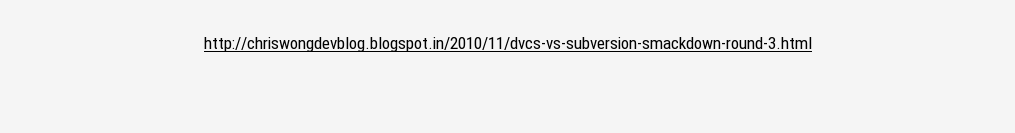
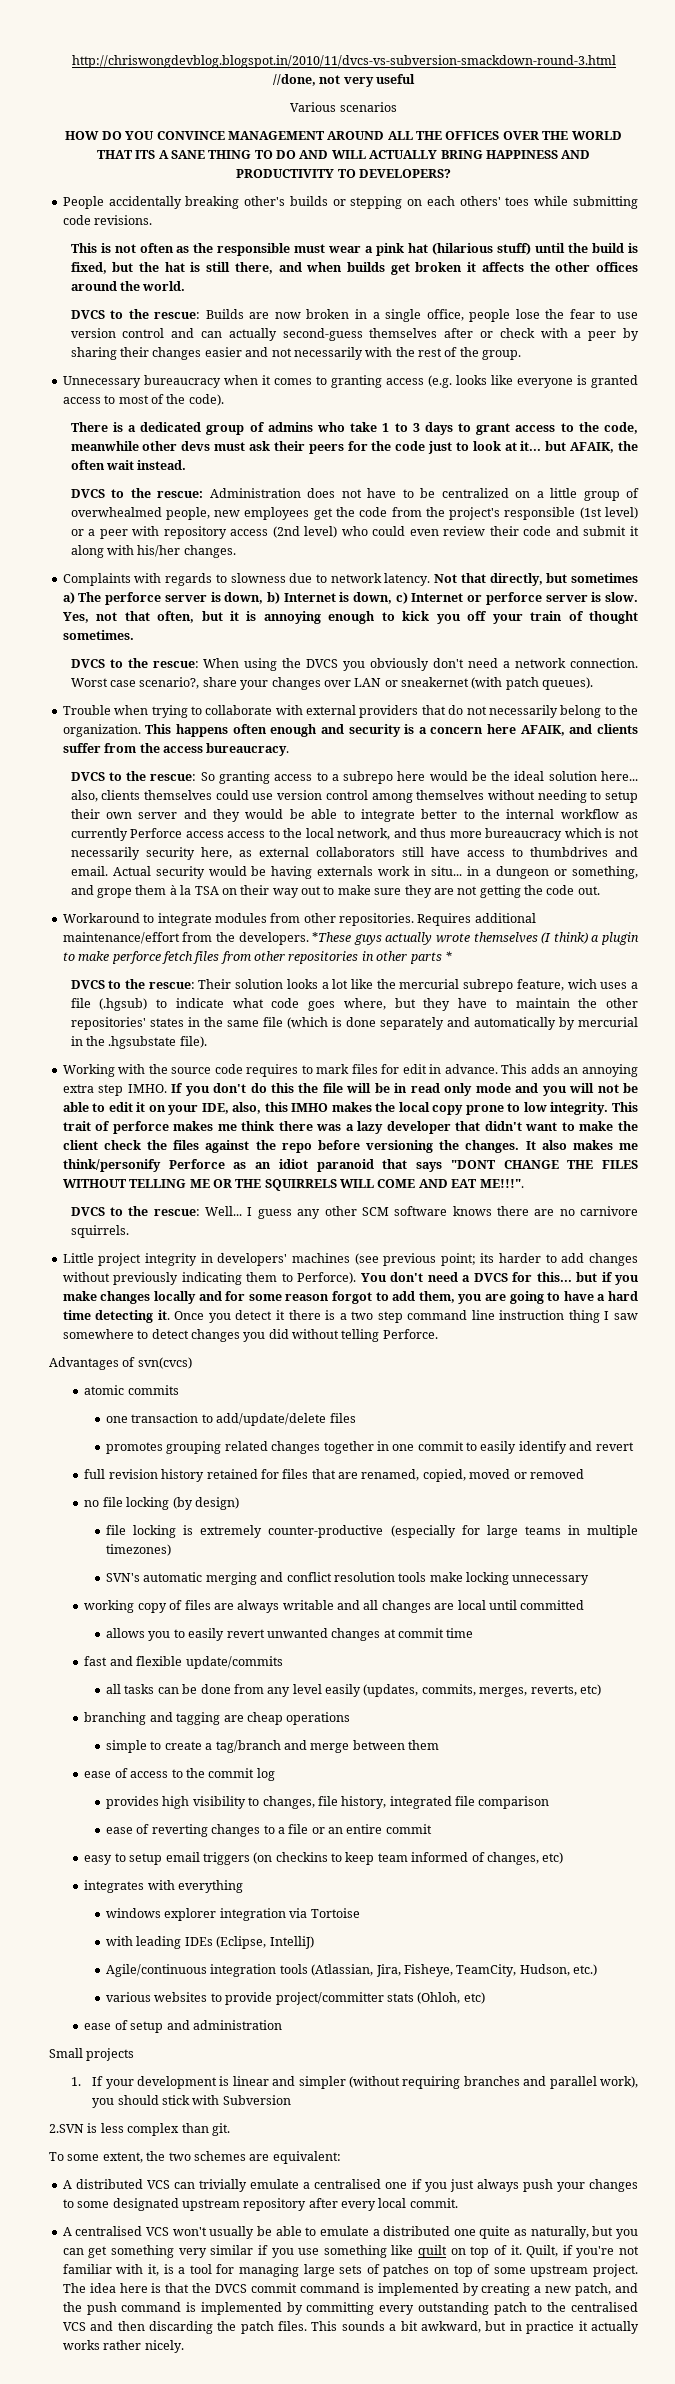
(812, 44) none -> [272,74,416,87] [290,102,397,112] [65,131,622,140] [96,150,591,159] [236,169,451,178] [62,196,638,209] [62,215,153,225] [70,243,639,256] [70,262,638,275] [70,281,186,291] [70,309,638,322] [70,328,639,341] [70,347,522,360] [62,375,638,388] [62,394,224,406] [70,422,639,435] [70,441,639,454] [70,460,187,470] [70,488,639,501] [70,507,639,520] [70,526,639,539] [70,545,236,558] [62,573,638,586] [62,592,638,605] [62,611,638,624] [62,630,134,640] [70,658,639,671] [70,677,594,690] [62,705,638,718] [62,724,638,737] [62,743,290,756] [70,771,638,784] [70,790,638,803] [70,809,638,822] [70,828,639,841] [70,847,638,860] [70,866,639,879] [70,885,600,898] [62,913,536,926] [62,932,639,945] [62,951,452,964] [70,979,638,992] [70,998,639,1011] [70,1017,639,1030] [70,1036,207,1049] [62,1064,638,1077] [62,1083,638,1096] [62,1102,639,1115] [62,1121,638,1134] [62,1140,638,1153] [62,1159,638,1172] [62,1179,524,1191] [70,1206,638,1219] [70,1225,129,1238] [62,1253,638,1266] [62,1272,640,1285] [62,1291,639,1304] [62,1310,638,1323] [62,1329,438,1342] [49,1357,192,1370] [84,1385,179,1395] [106,1413,356,1426] [106,1441,634,1454] [84,1469,584,1482] [84,1497,239,1510] [106,1525,639,1538] [106,1544,172,1556] [106,1572,590,1585] [84,1600,585,1613] [106,1628,474,1641] [84,1656,283,1669] [106,1684,601,1697] [84,1712,351,1725] [106,1740,440,1753] [84,1768,275,1781] [106,1796,550,1809] [106,1824,432,1837] [84,1852,564,1865] [84,1880,244,1893] [106,1908,360,1921] [106,1936,314,1949] [106,1964,598,1977] [106,1992,485,2005] [84,2020,282,2033] [49,2048,135,2061] [70,2076,638,2089] [92,2095,291,2108] [49,2123,230,2136] [49,2151,341,2164] [62,2179,638,2192] [62,2198,458,2211] [62,2226,638,2239] [62,2245,639,2258] [62,2264,639,2277] [62,2283,638,2296] [62,2302,638,2315] [62,2321,639,2334] [62,2340,184,2353] //done, not very useful // Various scenarios // HOW DO YOU CONVINCE MANAGEMENT AROUND ALL THE OFFICES OVER THE WORLD THAT ITS A SANE THING TO DO AND WILL ACTUALLY BRING HAPPINESS AND PRODUCTIVITY TO DEVELOPERS? // People accidentally breaking other's builds or stepping on each others' toes while submitting code revisions. // This is not often as the responsible must wear a pink hat (hilarious stuff) until the build is fixed, but the hat is still there, and when builds get broken it affects the other offices around the world. // DVCS to the rescue: Builds are now broken in a single office, people lose the fear to use version control and can actually second-guess themselves after or check with a peer by sharing their changes easier and not necessarily with the rest of the group. // Unnecessary bureaucracy when it comes to granting access (e.g. looks like everyone is granted access to most of the code). // There is a dedicated group of admins who take 1 to 3 days to grant access to the code, meanwhile other devs must ask their peers for the code just to look at it... but AFAIK, the often wait instead. // DVCS to the rescue: Administration does not have to be centralized on a little group of overwhealmed people, new employees get the code from the project's responsible (1st level) or a peer with repository access (2nd level) who could even review their code and submit it along with his/her changes. // Complaints with regards to slowness due to network latency. Not that directly, but sometimes a) The perforce server is down, b) Internet is down, c) Internet or perforce server is slow. Yes, not that often, but it is annoying enough to kick you off your train of thought sometimes. // DVCS to the rescue: When using the DVCS you obviously don't need a network connection. Worst case scenario?, share your changes over LAN or sneakernet (with patch queues). // Trouble when trying to collaborate with external providers that do not necessarily belong to the organization. This happens often enough and security is a concern here AFAIK, and clients suffer from the access bureaucracy. // DVCS to the rescue: So granting access to a subrepo here would be the ideal solution here... also, clients themselves could use version control among themselves without needing to setup their own server and they would be able to integrate better to the internal workflow as currently Perforce access access to the local network, and thus more bureaucracy which is not necessarily security here, as external collaborators still have access to thumbdrives and email. Actual security would be having externals work in situ... in a dungeon or something, and grope them à la TSA on their way out to make sure they are not getting the code out. // Workaround to integrate modules from other repositories. Requires additional maintenance/effort from the developers. *These guys actually wrote themselves (I think) a plugin to make perforce fetch files from other repositories in other parts * // DVCS to the rescue: Their solution looks a lot like the mercurial subrepo feature, wich uses a file (.hgsub) to indicate what code goes where, but they have to maintain the other repositories' states in the same file (which is done separately and automatically by mercurial in the .hgsubstate file). // Working with the source code requires to mark files for edit in advance. This adds an annoying extra step IMHO. If you don't do this the file will be in read only mode and you will not be able to edit it on your IDE, also, this IMHO makes the local copy prone to low integrity. This trait of perforce makes me think there was a lazy developer that didn't want to make the client check the files against the repo before versioning the changes. It also makes me think/personify Perforce as an idiot paranoid that says "DONT CHANGE THE FILES WITHOUT TELLING ME OR THE SQUIRRELS WILL COME AND EAT ME!!!". // DVCS to the rescue: Well... I guess any other SCM software knows there are no carnivore squirrels. // Little project integrity in developers' machines (see previous point; its harder to add changes without previously indicating them to Perforce). You don't need a DVCS for this... but if you make changes locally and for some reason forgot to add them, you are going to have a hard time detecting it. Once you detect it there is a two step command line instruction thing I saw somewhere to detect changes you did without telling Perforce. // Advantages of svn(cvcs) // atomic commits // one transaction to add/update/delete files // promotes grouping related changes together in one commit to easily identify and revert // full revision history retained for files that are renamed, copied, moved or removed // no file locking (by design) // file locking is extremely counter-productive (especially for large teams in multiple timezones) // SVN's automatic merging and conflict resolution tools make locking unnecessary // working copy of files are always writable and all changes are local until committed // allows you to easily revert unwanted changes at commit time // fast and flexible update/commits // all tasks can be done from any level easily (updates, commits, merges, reverts, etc) // branching and tagging are cheap operations // simple to create a tag/branch and merge between them // ease of access to the commit log // provides high visibility to changes, file history, integrated file comparison // ease of reverting changes to a file or an entire commit // easy to setup email triggers (on checkins to keep team informed of changes, etc) // integrates with everything // windows explorer integration via Tortoise // with leading IDEs (Eclipse, IntelliJ) // Agile/continuous integration tools (Atlassian, Jira, Fisheye, TeamCity, Hudson, etc.) // various websites to provide project/committer stats (Ohloh, etc) // ease of setup and administration // Small projects // 1. If your development is linear and simpler (without requiring branches and parallel work), you should stick with Subversion // 2.SVN is less complex than git. // To some extent, the two schemes are equivalent: // A distributed VCS can trivially emulate a centralised one if you just always push your changes to some designated upstream repository after every local commit. // A centralised VCS won't usually be able to emulate a distributed one quite as naturally, but you can get something very similar if you use something like quilt on top of it. Quilt, if you're not familiar with it, is a tool for managing large sets of patches on top of some upstream project. The idea here is that the DVCS commit command is implemented by creating a new patch, and the push command is implemented by committing every outstanding patch to the centralised VCS and then discarding the patch files. This sounds a bit awkward, but in practice it actually works rather nicely.

